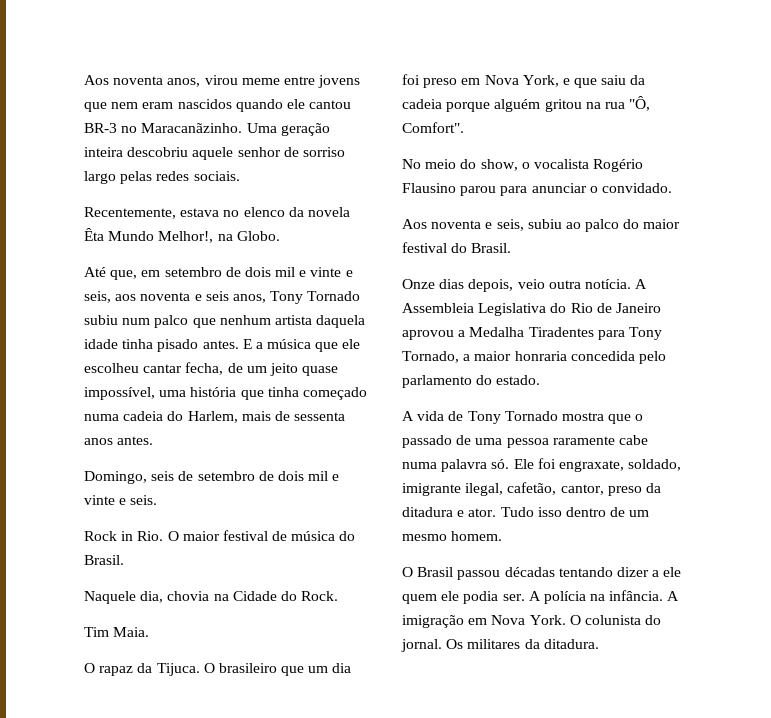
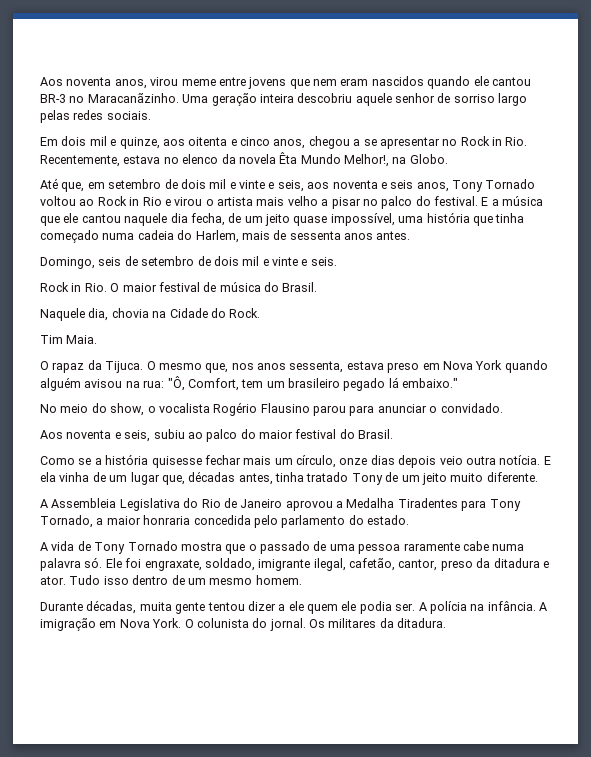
(240, 176) none -> [40,136,528,149] Em dois mil e quinze, aos oitenta e cinco anos, chegou a se apresentar no Rock in Rio.
[84,315,366,328] [84,339,239,352] subiu num palco que nenhum artista daquela idade tinha pisado antes. -> [40,196,478,209] voltou ao Rock in Rio e virou o artista mais velho a pisar no palco do festival.
[84,363,183,373] escolheu cantar -> [81,213,188,226] cantou naquele dia
[218,663,352,676] [402,74,646,88] [402,96,651,112] [402,122,464,133] brasileiro que um dia foi preso em Nova York, e que saiu da cadeia porque alguém gritou na rua "Ô, Comfort". -> [158,360,548,373] [40,376,459,391] mesmo que, nos anos sessenta, estava preso em Nova York quando alguém avisou na rua: "Ô, Comfort, tem um brasileiro pegado lá embaixo."
[402,279,631,292] Onze dias depois, veio outra notícia. -> [40,454,551,468] [40,471,538,485] Como se a história quisesse fechar mais um círculo, onze dias depois veio outra notícia. E ela vinha de um lugar que, décadas antes, tinha tratado Tony de um jeito muito diferente. //
[402,567,613,580] O Brasil passou décadas tentando -> [40,600,245,614] Durante décadas, muita gente tentou

